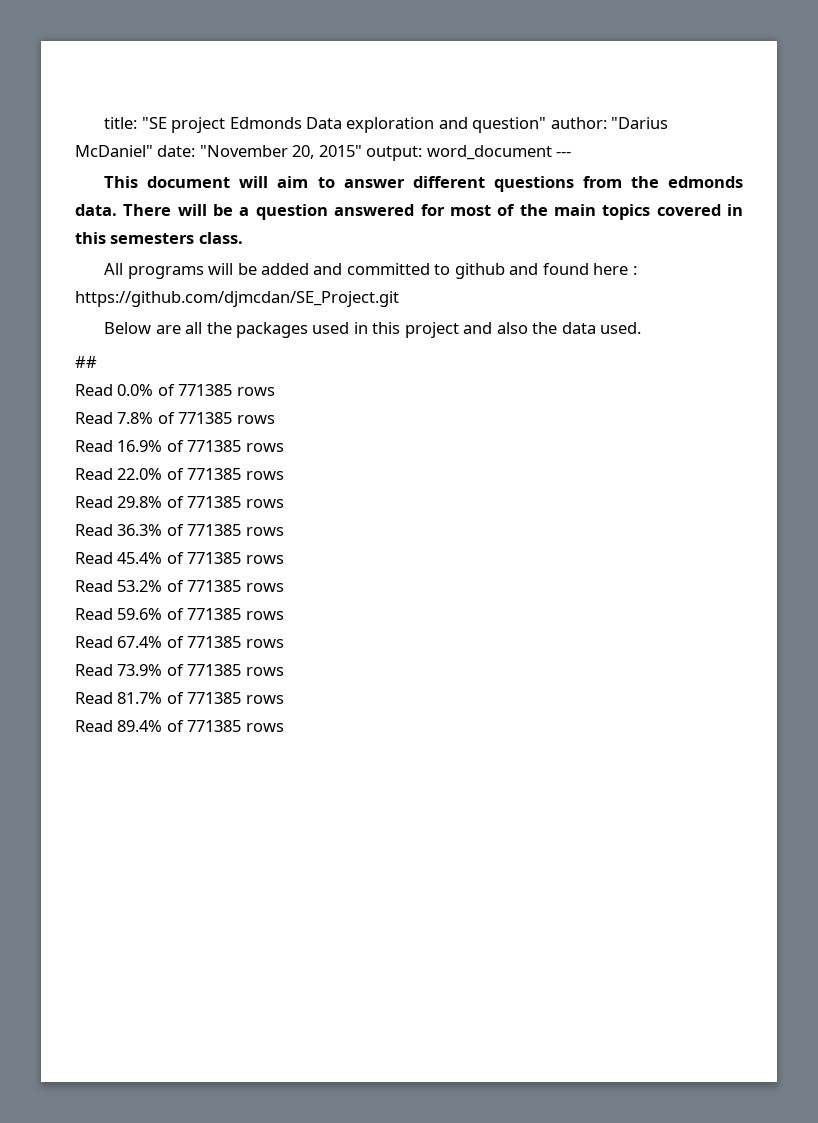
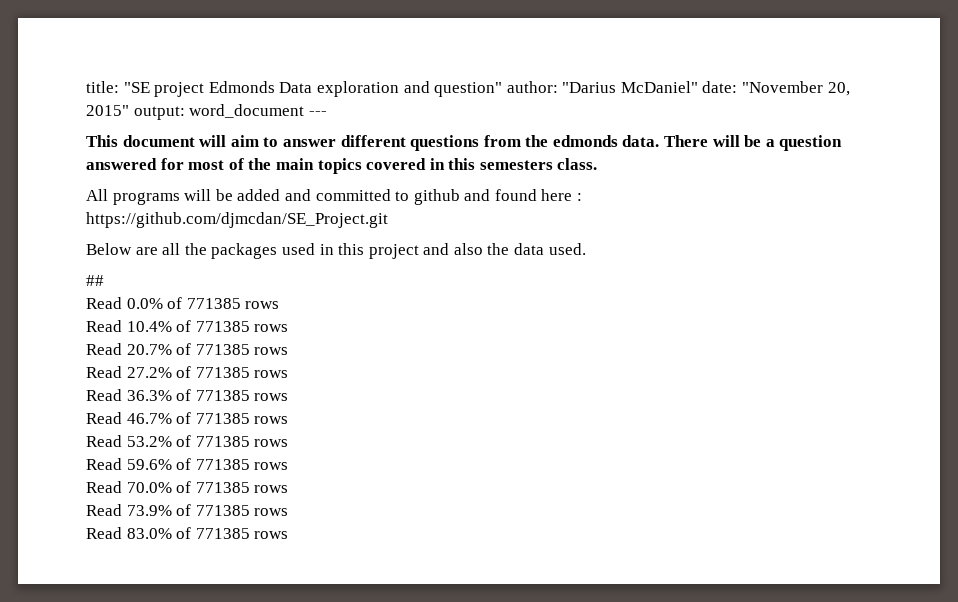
[117,412,275,424] [75,440,284,452] [75,468,284,480] [75,496,163,508] 7.8% of 771385 rows // Read 16.9% of 771385 rows // Read 22.0% of 771385 rows // Read 29.8% -> [126,320,289,332] [86,343,289,355] [86,366,172,378] 10.4% of 771385 rows // Read 20.7% of 771385 rows // Read 27.2%
[117,552,163,564] 45.4% -> [126,413,172,424] 46.7%
[117,636,163,648] 67.4% -> [126,482,172,493] 70.0%
[117,692,284,704] [75,720,284,732] 81.7% of 771385 rows // Read 89.4% of 771385 rows -> [126,527,289,539] 83.0% of 771385 rows

